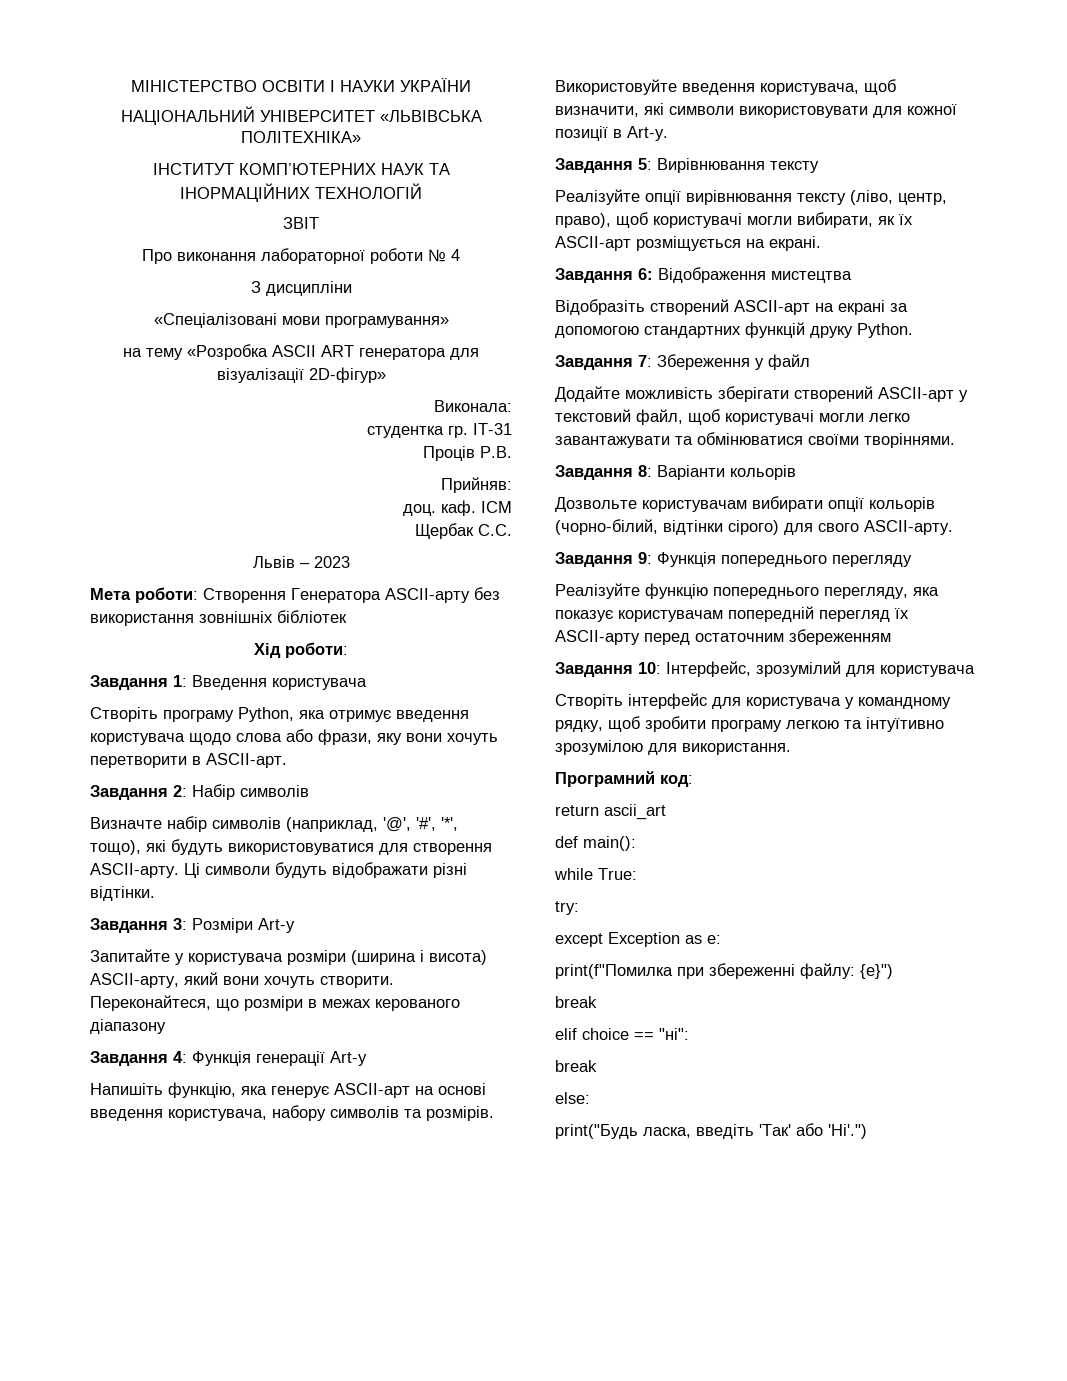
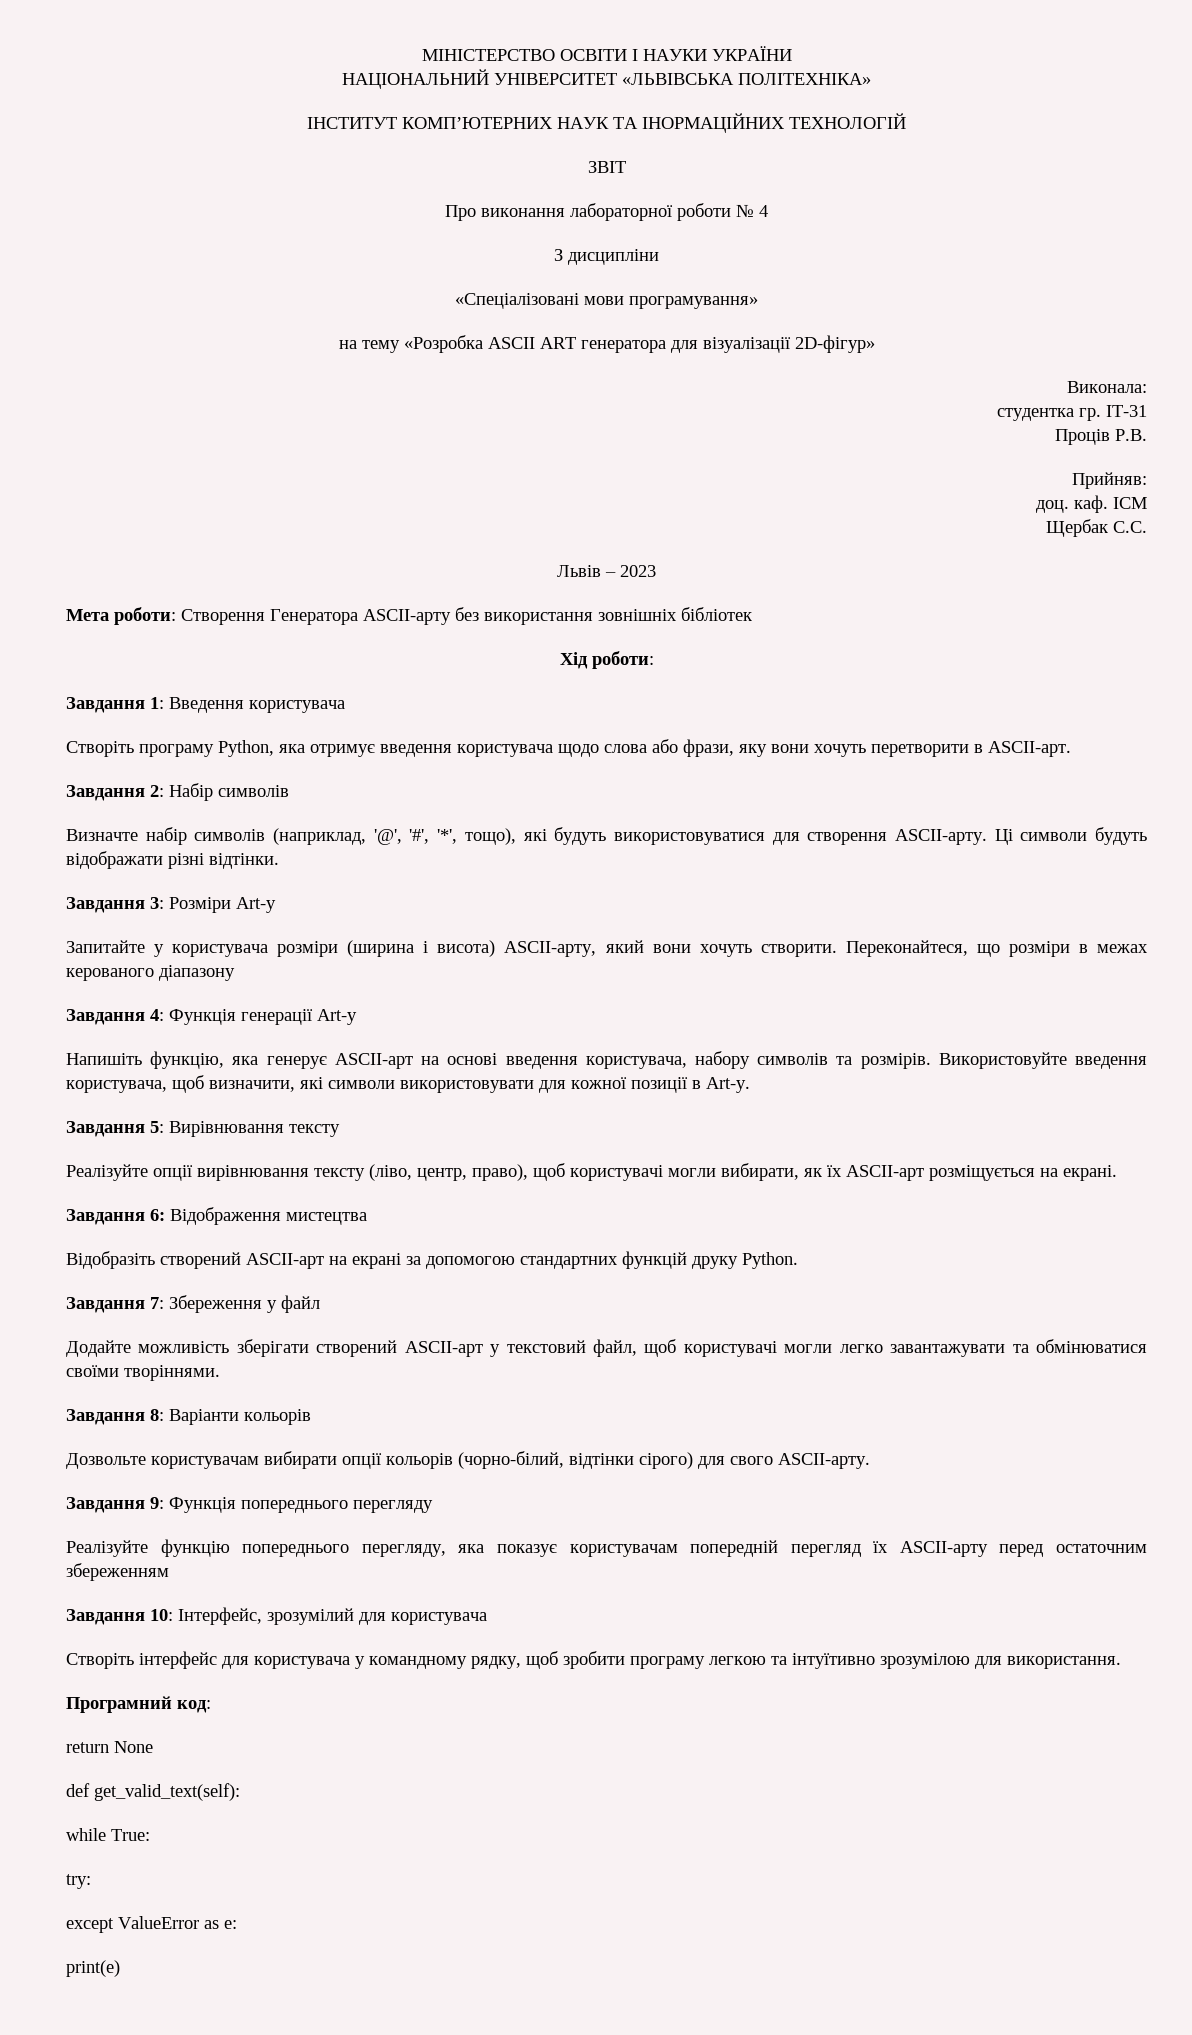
[555,804,666,820] return ascii_art -> [66,1741,153,1753] return None
[583,836,636,851] main(): -> [94,1783,240,1801] get_valid_text(self):
[608,932,680,947] Exception -> [118,1916,199,1929] ValueError
[555,963,893,979] [555,996,597,1008] [555,1028,689,1040] [555,1060,597,1072] [555,1092,590,1104] [555,1123,867,1139] print(f"Помилка при збереженні файлу: {e}") // break // elif choice == "ні": // break // else: // print("Будь ласка, введіть 'Так' або 'Ні'.") -> [66,1960,120,1977] print(e)

